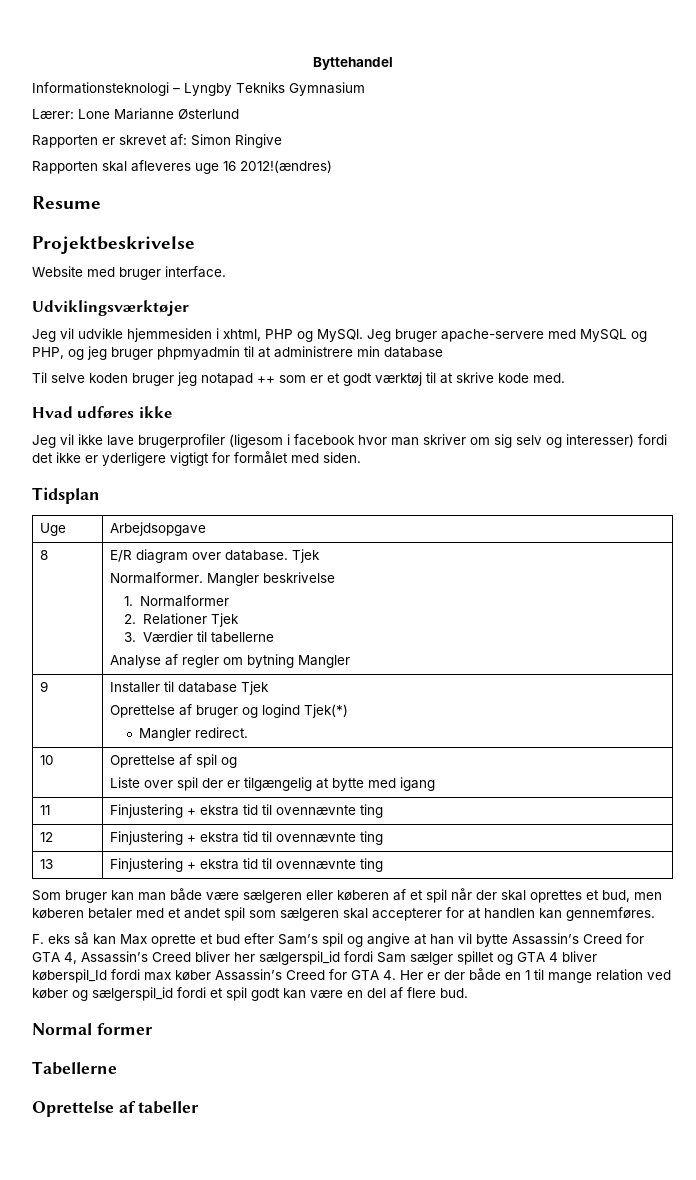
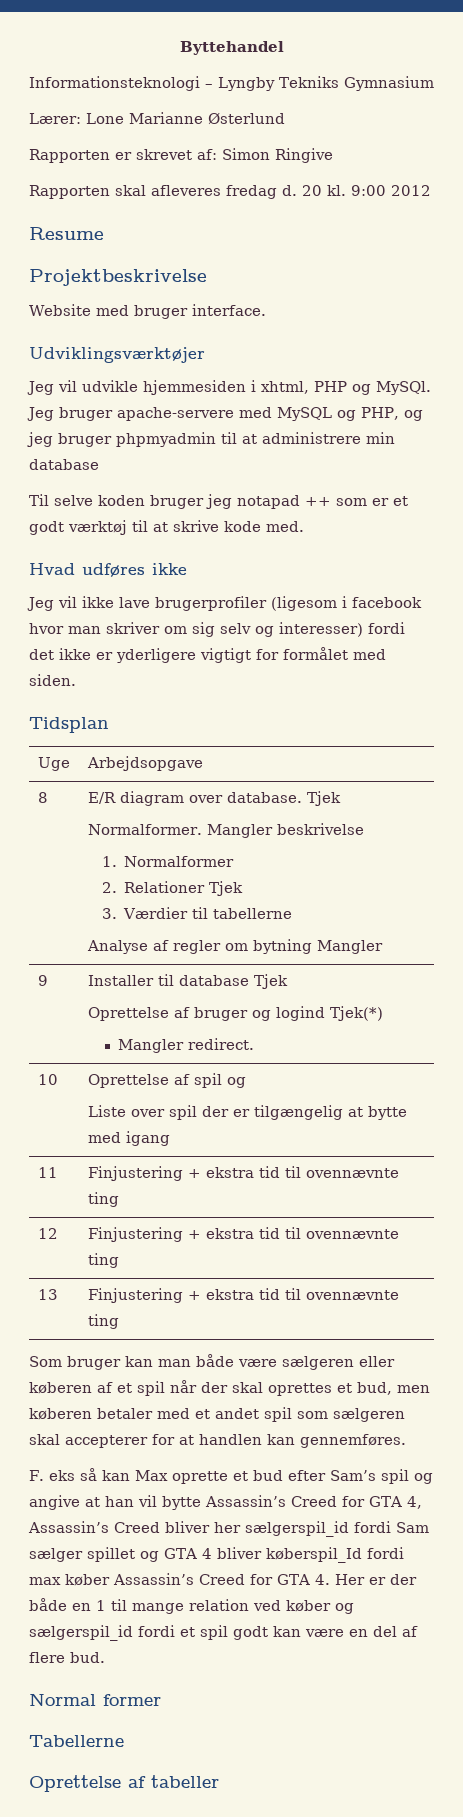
[195,160,332,174] uge 16 2012!(ændres) -> [226,185,431,199] fredag d. 20 kl. 9:00 2012

